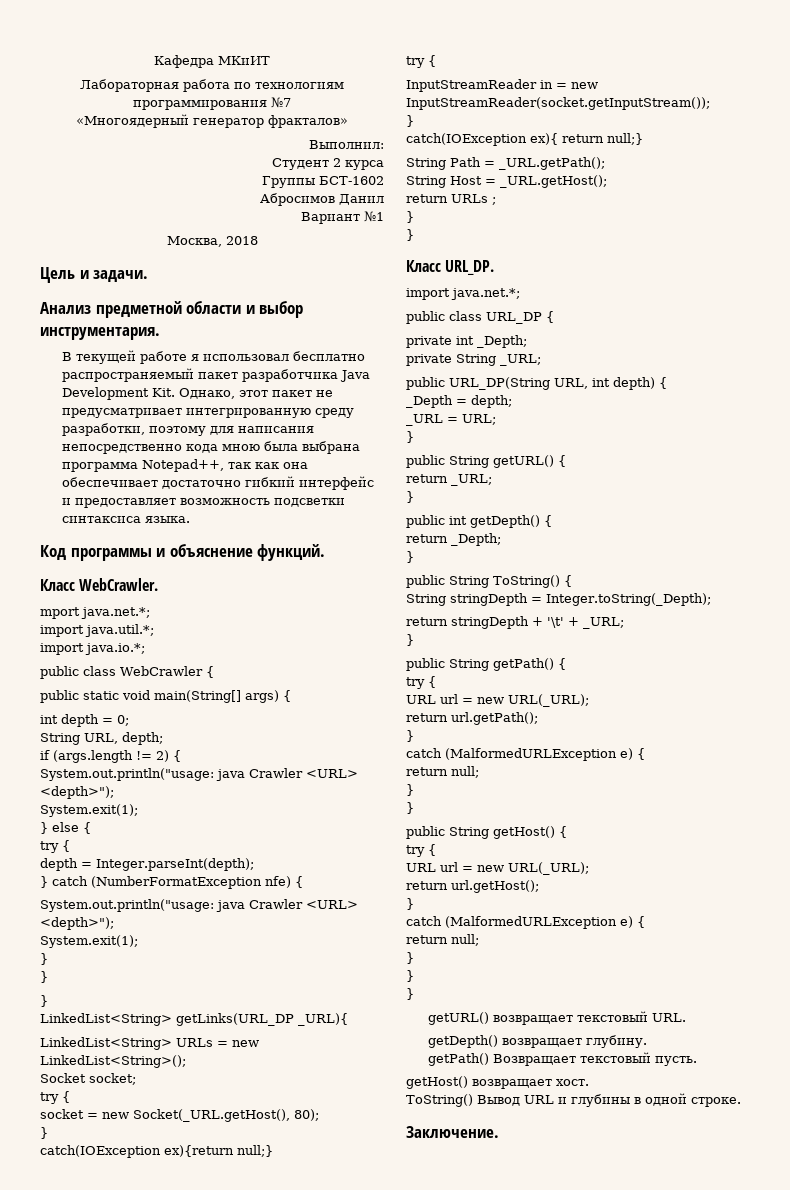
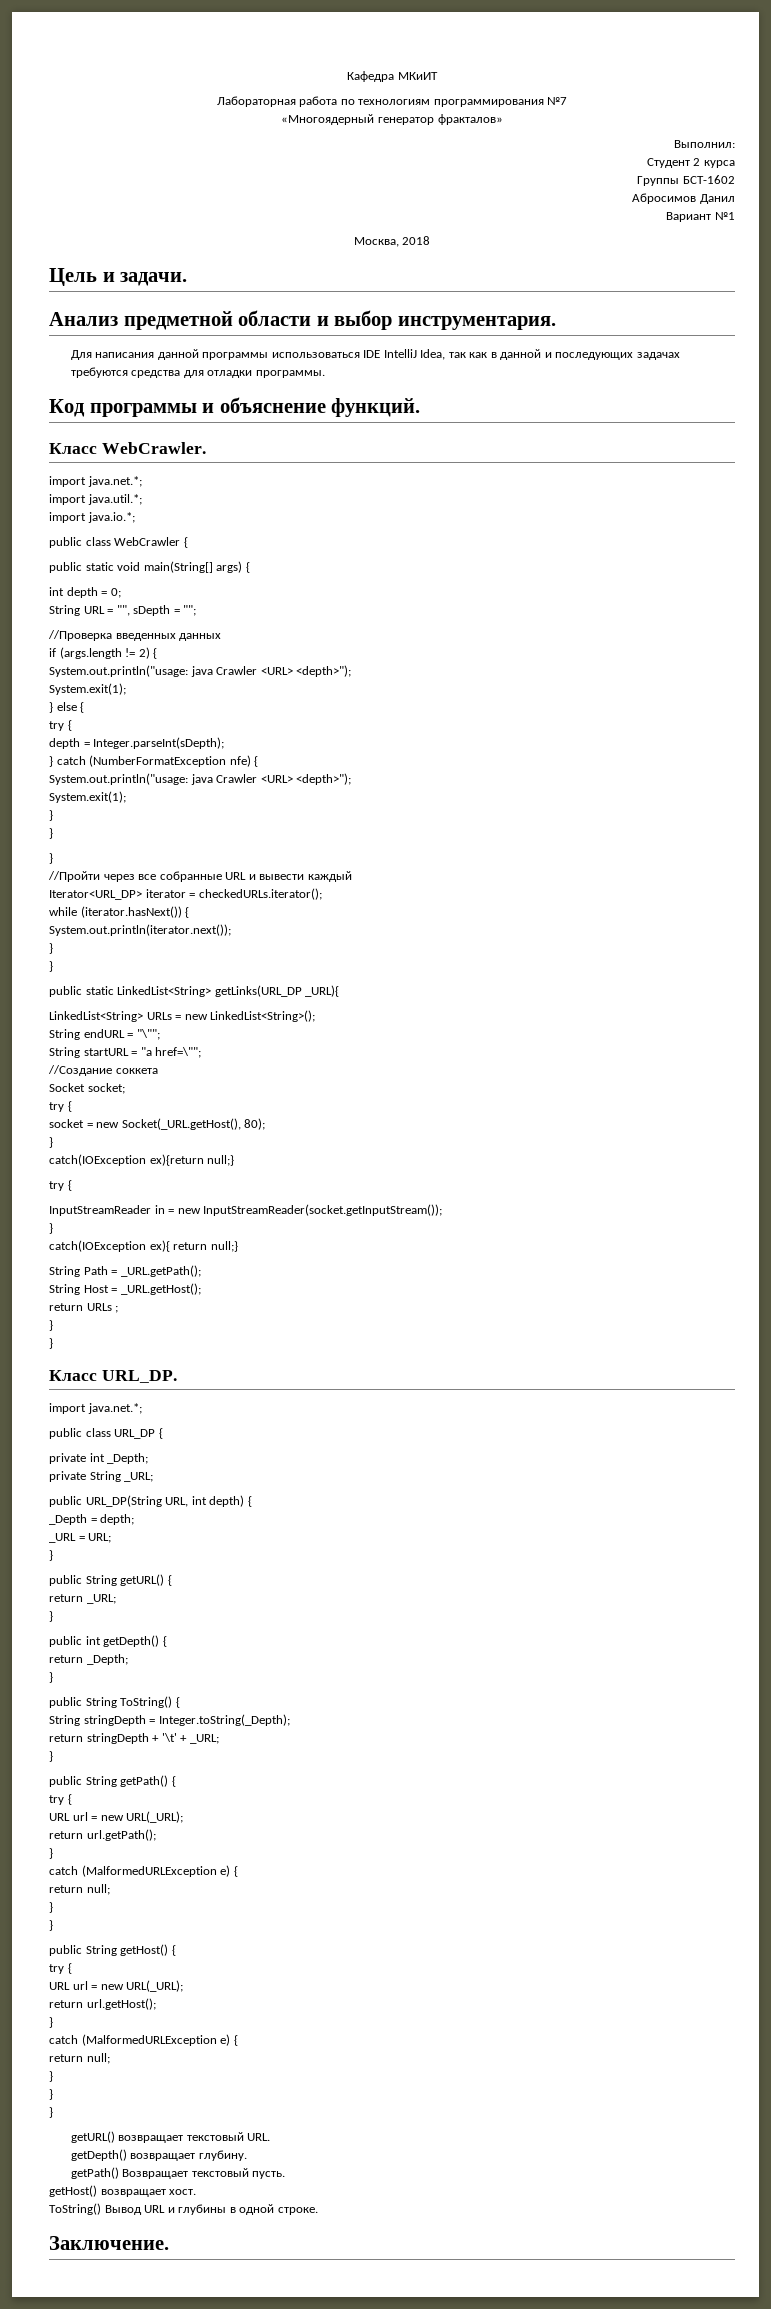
[61,350,365,364] [61,368,370,382] [61,387,333,400] [61,408,354,418] [61,423,314,436] [61,441,360,454] [61,459,308,472] [61,476,374,490] [61,498,345,508] [61,516,190,523] В текущей работе я использовал бесплатно распространяемый пакет разработчика Java Development Kit. Однако, этот пакет не предусматривает интегрированную среду разработки, поэтому для написания непосредственно кода мною была выбрана программа Notepad++, так как она обеспечивает достаточно гибкий интерфейс и предоставляет возможность подсветки синтаксиса языка. -> [70,349,680,360] [70,367,325,378] Для написания данной программы использоваться IDE IntelliJ Idea, так как в данной и последующих задачах требуются средства для отладки программы.
[40,607,80,619] mport -> [49,476,86,487] import
[84,732,163,745] URL, depth; -> [83,605,197,616] [48,630,222,641] URL = "", sDepth = ""; // //Проверка введенных данных
[96,858,254,871] Integer.parseInt(depth); -> [93,737,225,749] Integer.parseInt(sDepth);
(48, 1001) none -> [48,871,352,882] [49,888,322,900] [49,906,190,918] [49,924,231,936] [49,943,53,954] [49,961,53,972] [49,986,114,997] //Пройти через все собранные URL и вывести каждый // Iterator<URL_DP> iterator = checkedURLs.iterator(); // while (iterator.hasNext()) { // System.out.println(iterator.next()); // } // } // public static
(186, 1061) none -> [49,1029,160,1040] [49,1047,202,1058] [48,1065,158,1076] // String endURL = "\""; // String startURL = "a href=\""; // //Создание соккета

